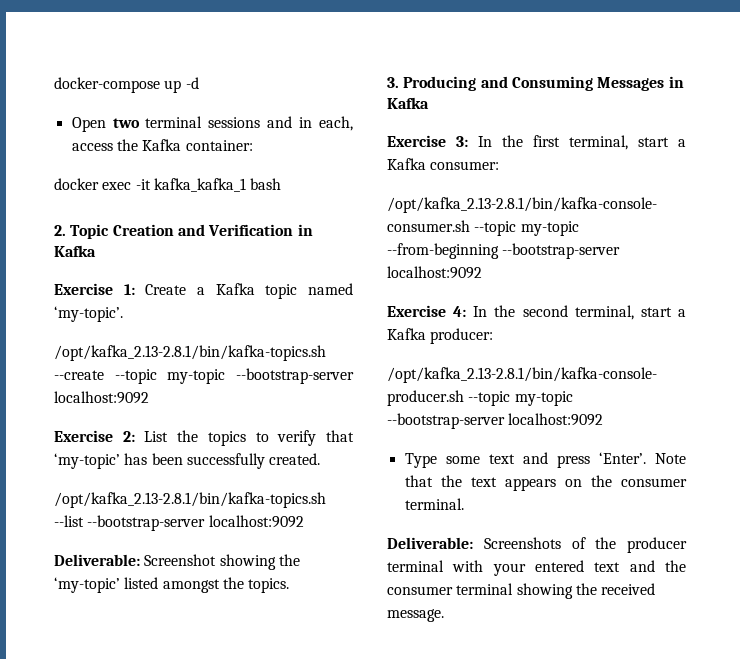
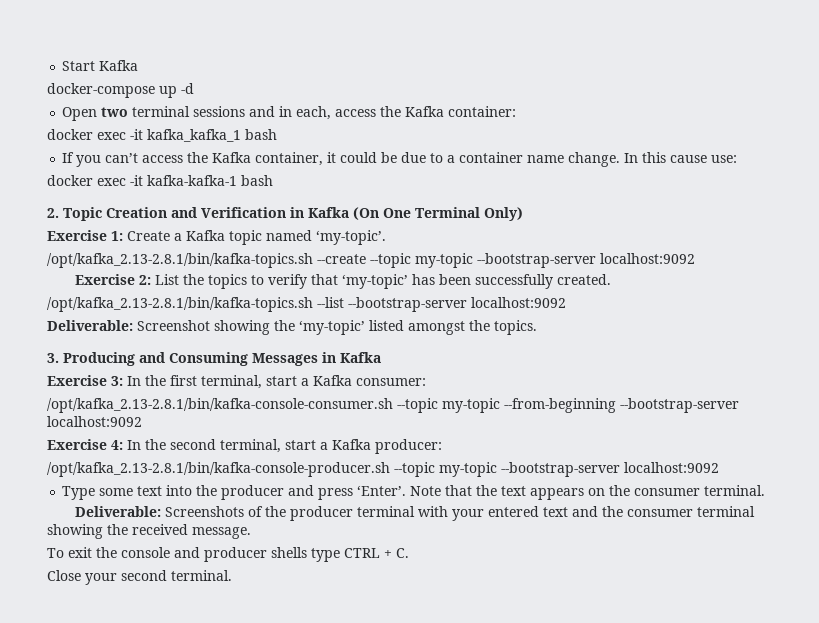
(54, 85) none -> [62,60,139,71] Start Kafka //
(282, 184) none -> [62,152,738,167] [47,175,273,186] // If you can’t access the Kafka container, it could be due to a container name change. In this cause use: // docker exec -it kafka-kafka-1 bash
(96, 251) none -> [353,207,523,221] (On One Terminal Only)
(515, 459) none -> [166,485,285,500] into the producer
(444, 615) none -> [47,547,409,562] [47,570,232,585] // To exit the console and producer shells type CTRL + C. // Close your second terminal.

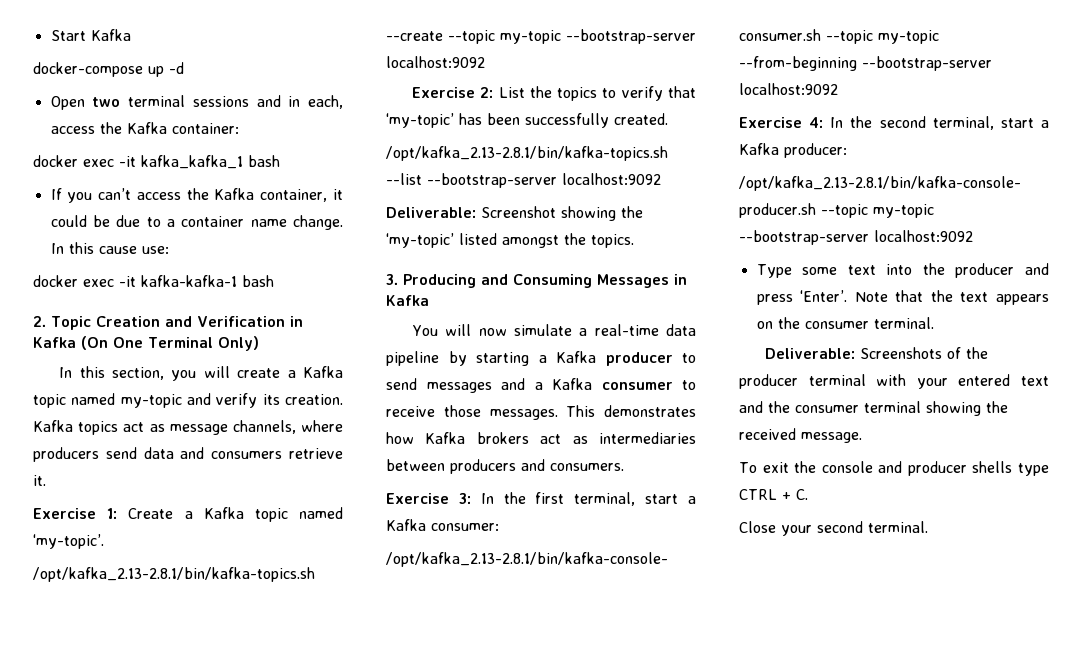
(523, 214) none -> [59,366,343,381] [33,393,344,408] [33,420,343,435] [33,447,343,462] [33,475,46,486] // In this section, you will create a Kafka topic named my-topic and verify its creation. Kafka topics act as message channels, where producers send data and consumers retrieve it.
(381, 357) none -> [412,324,696,336] [386,351,696,366] [386,378,696,393] [386,405,696,420] [386,432,696,444] [386,459,624,474] // You will now simulate a real-time data pipeline by starting a Kafka producer to send messages and a Kafka consumer to receive those messages. This demonstrates how Kafka brokers act as intermediaries between producers and consumers.

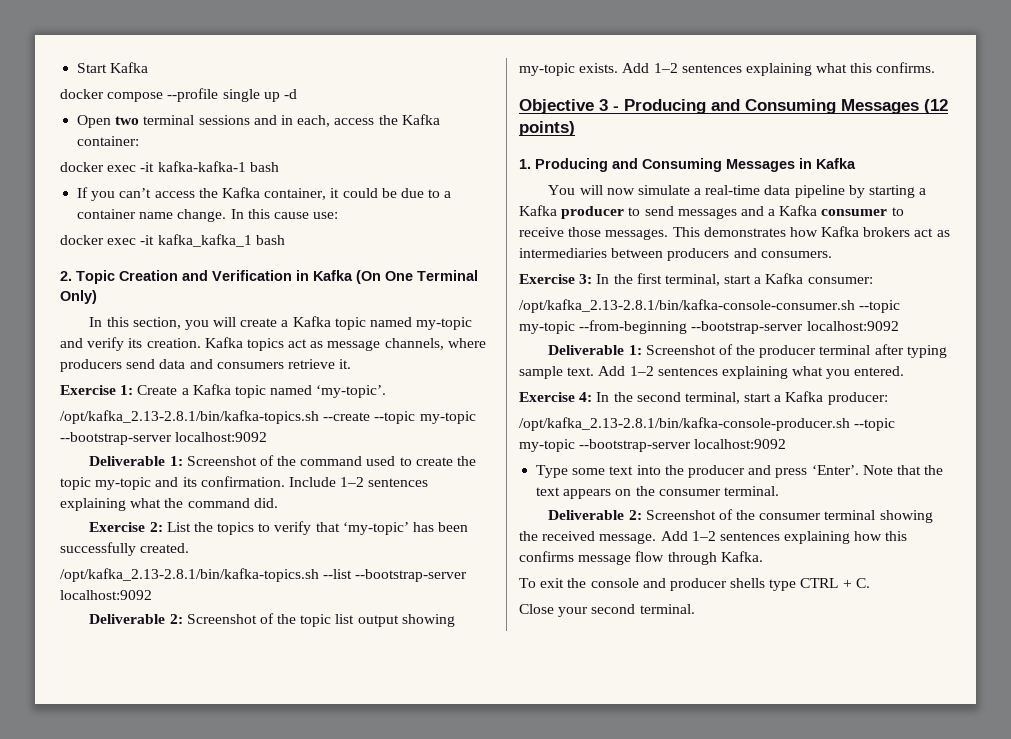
[33,62,143,77] docker-compose -> [60,88,260,102] docker compose --profile single
[141,155,243,169] kafka_kafka_1 -> [157,161,246,172] kafka-kafka-1
[141,275,237,287] kafka-kafka-1 -> [157,234,252,247] kafka_kafka_1
(485, 62) none -> [89,455,477,466] [60,476,429,490] [60,498,278,511] // Deliverable 1: Screenshot of the command used to create the topic my-topic and its confirmation. Include 1–2 sentences explaining what the command did.
[386,206,643,221] [386,233,634,248] [386,274,398,285] Deliverable: Screenshot showing the ‘my-topic’ listed amongst the topics. // 3. -> [89,613,455,627] [519,62,936,76] [519,99,948,114] [519,121,575,136] [519,159,531,169] Deliverable 2: Screenshot of the topic list output showing my-topic exists. Add 1–2 sentences explaining what this confirms. // Objective 3 - Producing and Consuming Messages (12 points) // 1.
(838, 89) none -> [548,344,947,358] [519,366,905,379] // Deliverable 1: Screenshot of the producer terminal after typing sample text. Add 1–2 sentences explaining what you entered.
[765,347,989,359] [739,374,1049,389] [739,401,763,413] Deliverable: Screenshots of the producer terminal with your entered text and -> [548,509,733,520] Deliverable 2: Screenshot of
(862, 437) none -> [660,531,908,544] [519,551,763,565] Add 1–2 sentences explaining how this confirms message flow through Kafka.

